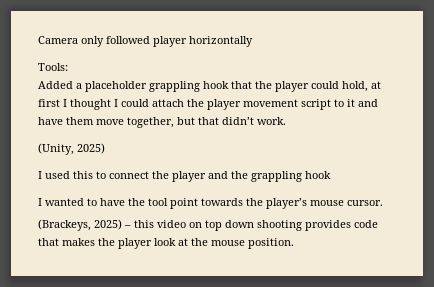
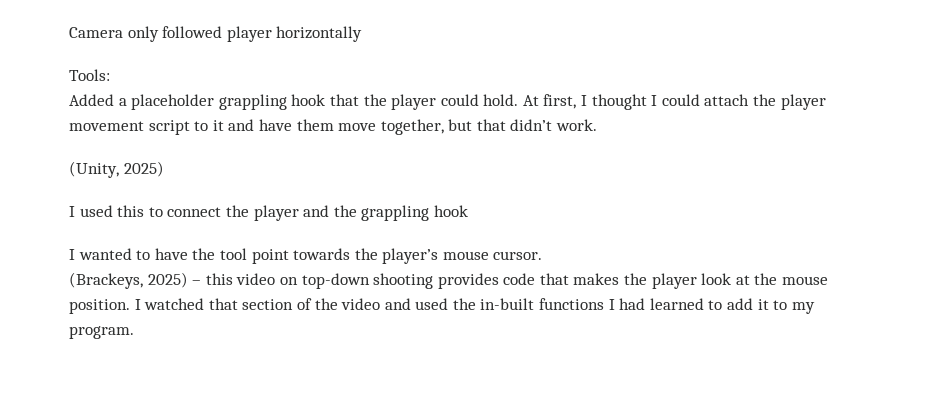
[342,81,381,92] [38,99,60,107] hold, at first -> [483,94,577,109] hold. At first,
[205,220,254,231] top down -> [301,273,370,289] top-down
(294, 243) none -> [134,298,815,314] [69,326,134,339] I watched that section of the video and used the in-built functions I had learned to add it to my program.

